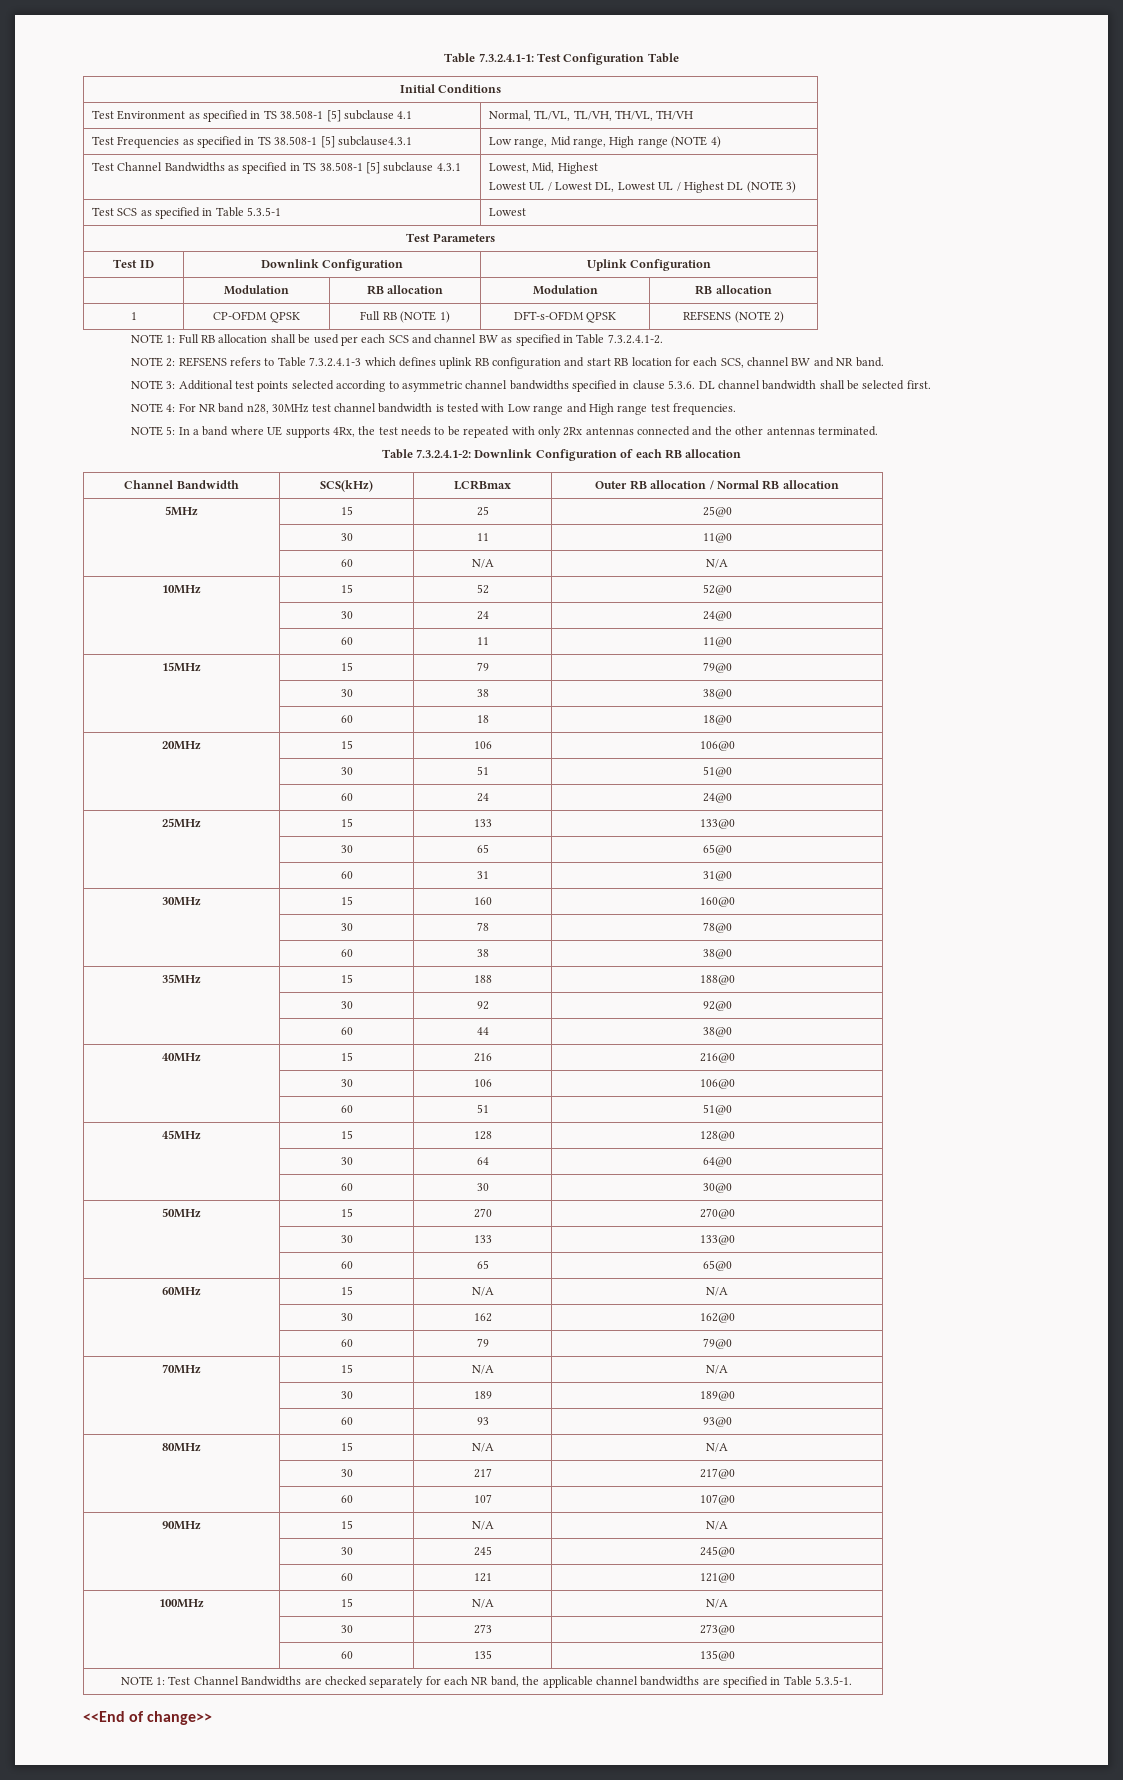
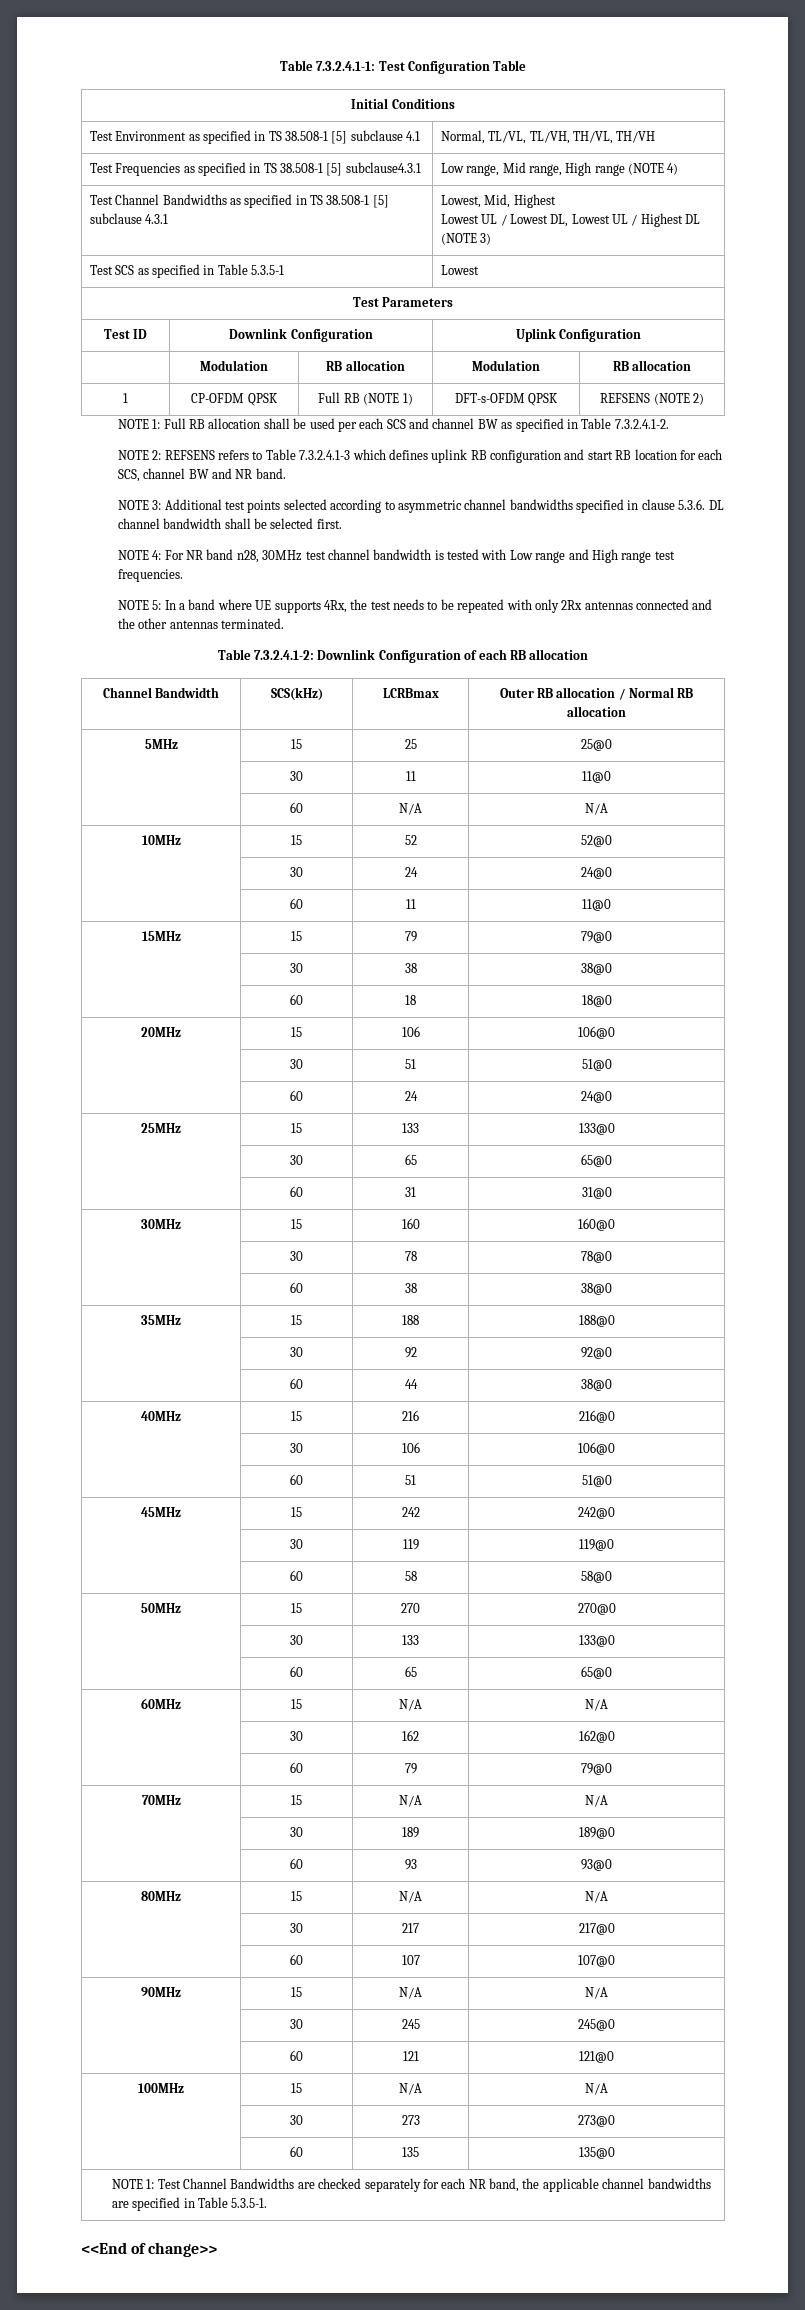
[473,1131,492,1140] [699,1131,735,1141] [340,1157,353,1165] [476,1157,489,1165] [702,1157,732,1167] [340,1183,353,1191] [476,1183,489,1191] [702,1183,732,1193] 128 | 128@0 // | 30 | 64 | 64@0 // | 60 | 30 | 30@0 -> [401,1507,420,1517] [578,1507,615,1519] [290,1539,303,1549] [402,1539,419,1550] [579,1539,614,1551] [290,1570,303,1581] [404,1571,417,1581] [581,1571,612,1583] 242 | 242@0 // | 30 | 119 | 119@0 // | 60 | 58 | 58@0

